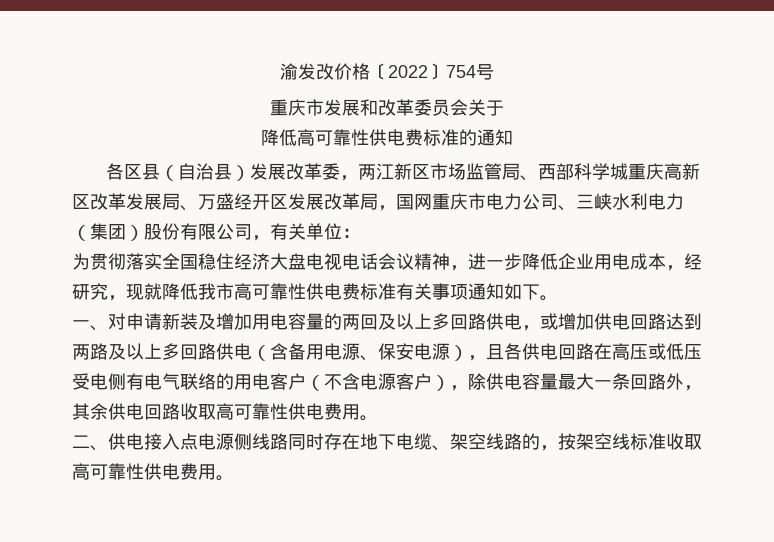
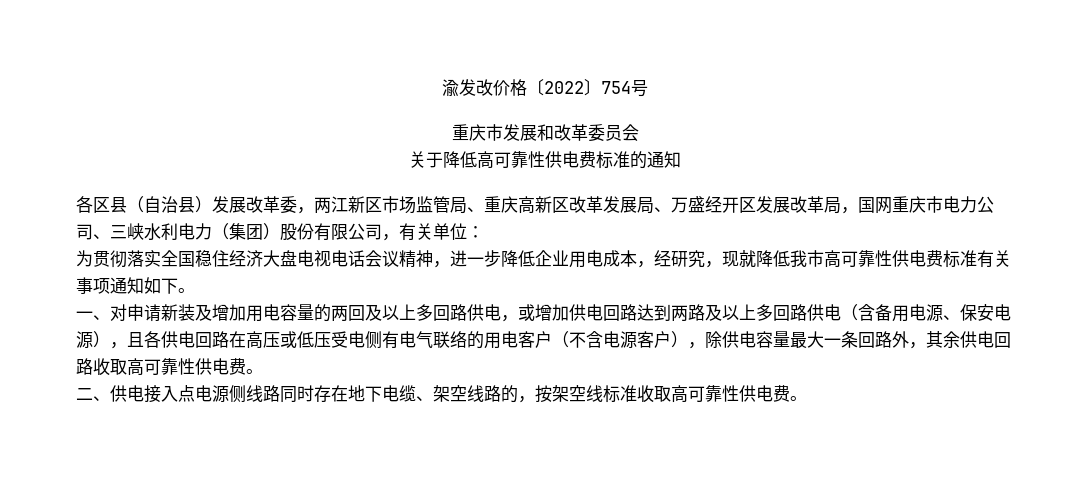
(468, 107) none -> (639, 132) //
(504, 108) // -> (443, 160) none
[538,163,629,180] 西部科学城 -> (484, 209) none
[342,404,360,420] 用 -> (246, 366) none
[198,464,216,480] 用 -> (790, 393) none

